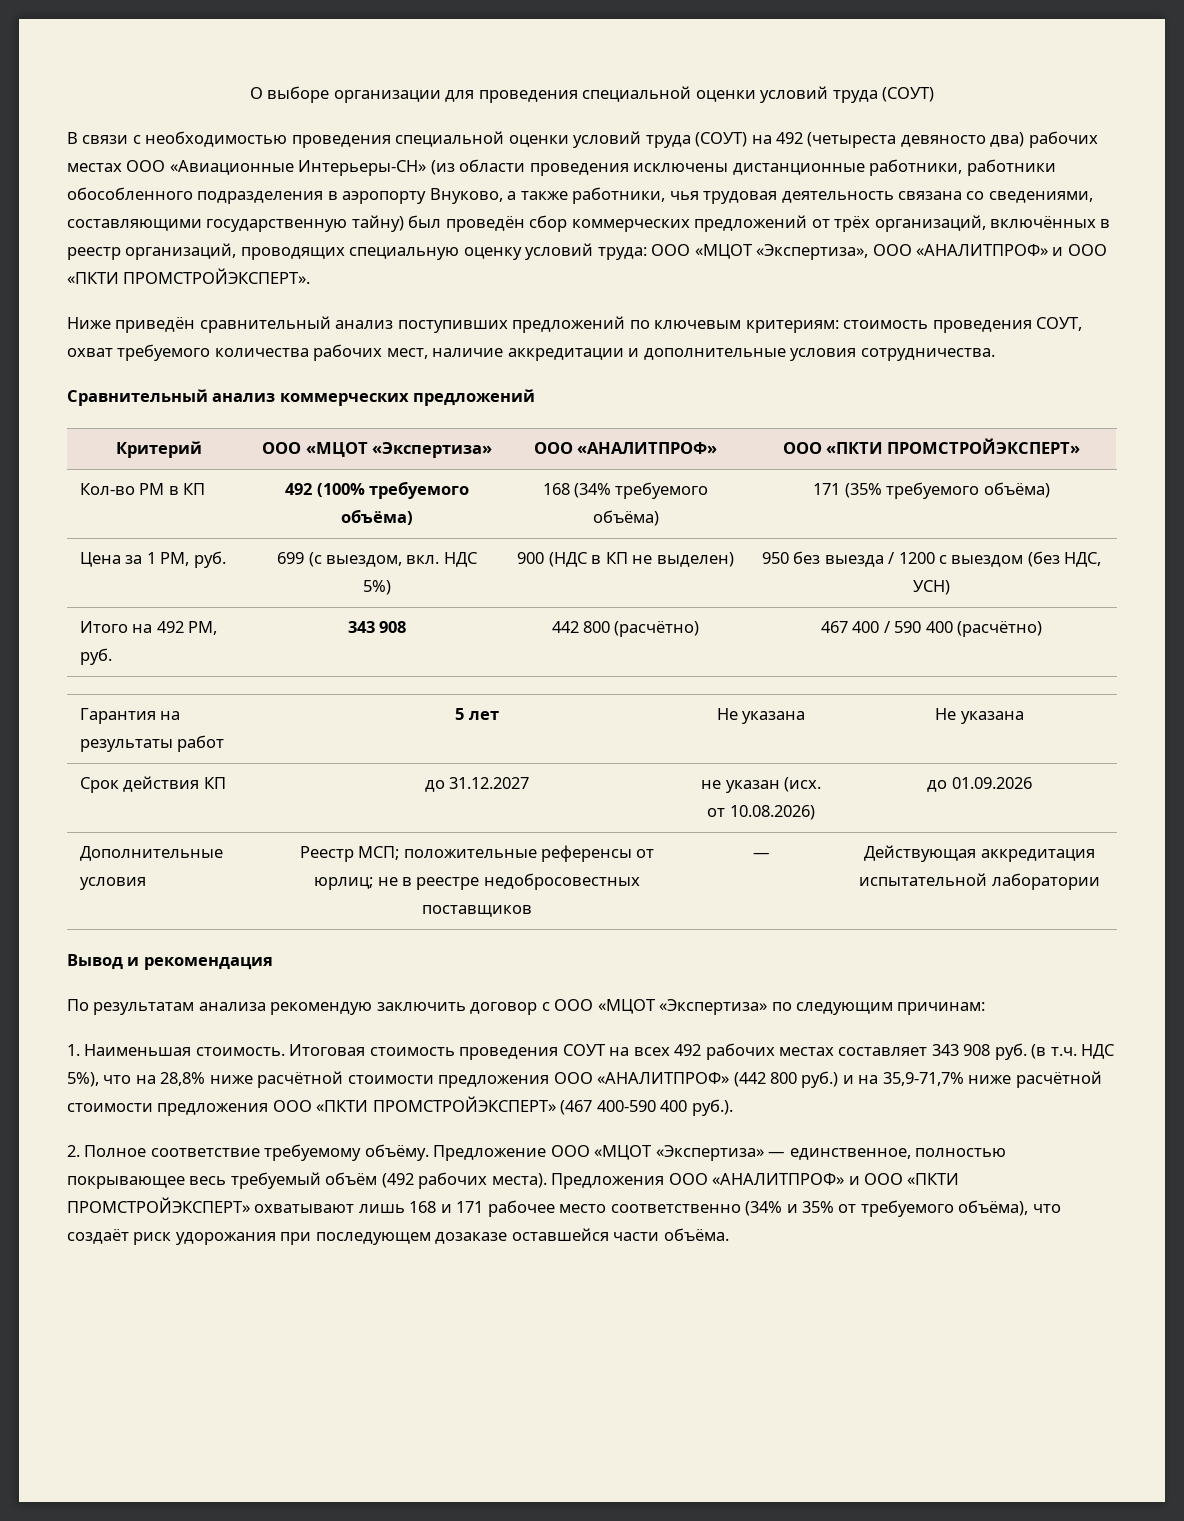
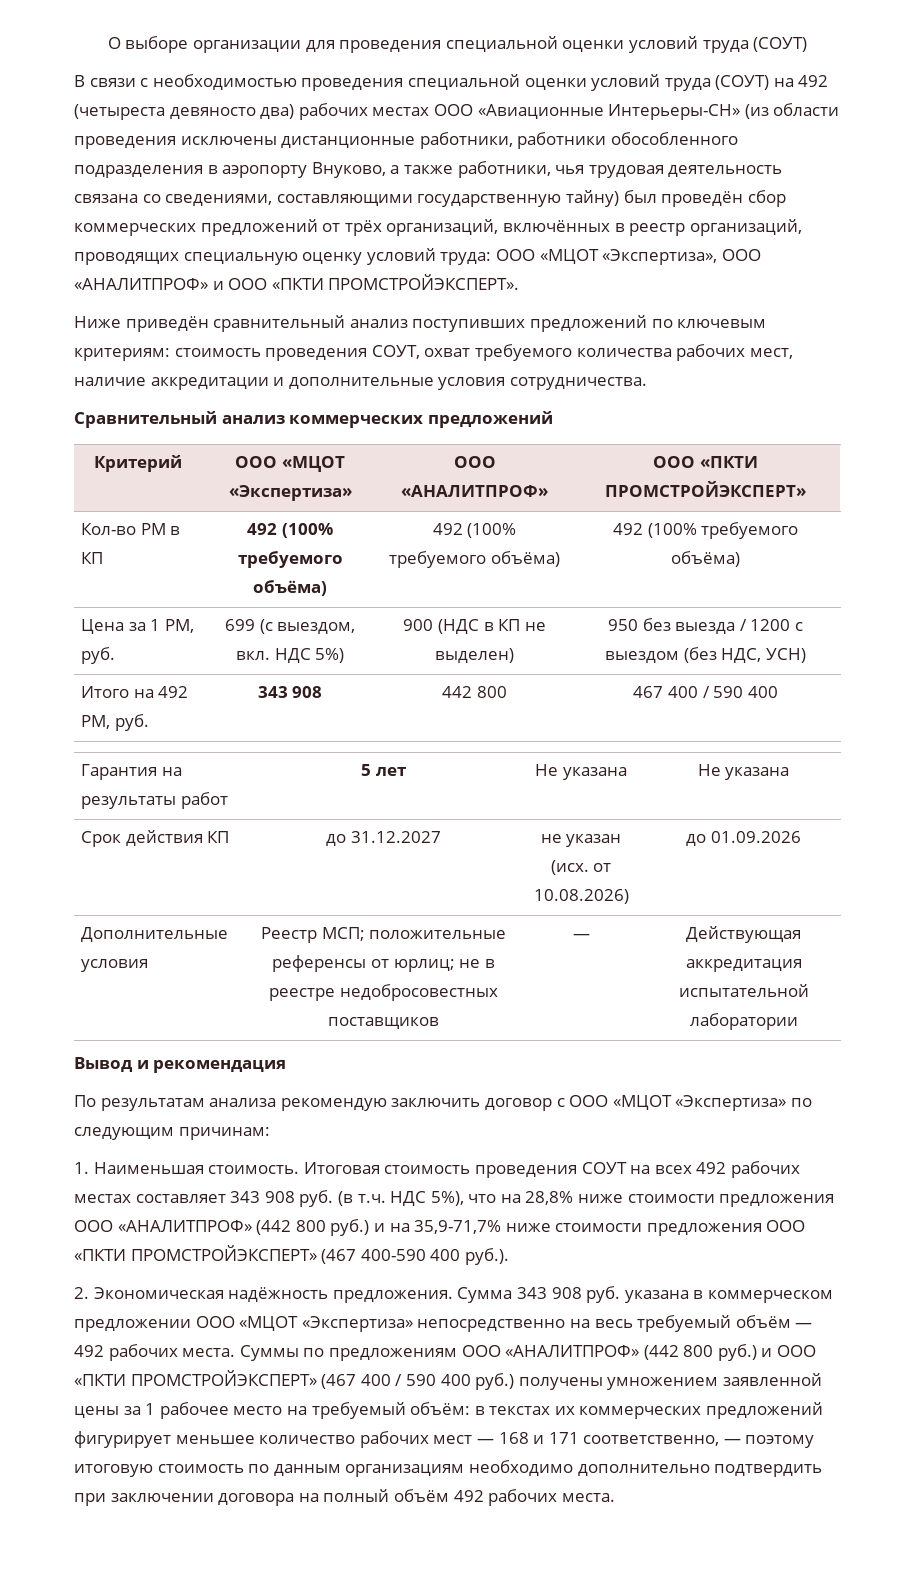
[542,482,709,499] [592,510,659,526] [813,483,882,498] 168 (34% требуемого объёма) | 171 (35% -> [432,523,517,538] [389,551,560,568] [612,523,697,538] 492 (100% требуемого объёма) | 492 (100%
[614,620,700,637] (расчётно) -> (507, 692) none
[957,620,1043,637] (расчётно) -> (778, 692) none
[257,1071,344,1088] расчётной -> (624, 1198) none
[1015,1071,1102,1088] расчётной -> (551, 1227) none
[84,1144,1007,1161] [67,1172,960,1189] [67,1197,1061,1217] [67,1228,729,1245] Полное соответствие требуемому объёму. Предложение ООО «МЦОТ «Экспертиза» — единственное, полностью покрывающее весь требуемый объём (492 рабочих места). Предложения ООО «АНАЛИТПРОФ» и ООО «ПКТИ ПРОМСТРОЙЭКСПЕРТ» охватывают лишь 168 и 171 рабочее место соответственно (34% и 35% от требуемого объёма), что создаёт риск удорожания при последующем дозаказе оставшейся части объёма. -> [93,1286,833,1303] [74,1315,813,1332] [74,1344,817,1361] [74,1370,822,1390] [74,1402,824,1419] [74,1431,815,1448] [74,1460,823,1477] [74,1489,615,1506] Экономическая надёжность предложения. Сумма 343 908 руб. указана в коммерческом предложении ООО «МЦОТ «Экспертиза» непосредственно на весь требуемый объём — 492 рабочих места. Суммы по предложениям ООО «АНАЛИТПРОФ» (442 800 руб.) и ООО «ПКТИ ПРОМСТРОЙЭКСПЕРТ» (467 400 / 590 400 руб.) получены умножением заявленной цены за 1 рабочее место на требуемый объём: в текстах их коммерческих предложений фигурирует меньшее количество рабочих мест — 168 и 171 соответственно, — поэтому итоговую стоимость по данным организациям необходимо дополнительно подтвердить при заключении договора на полный объём 492 рабочих места.

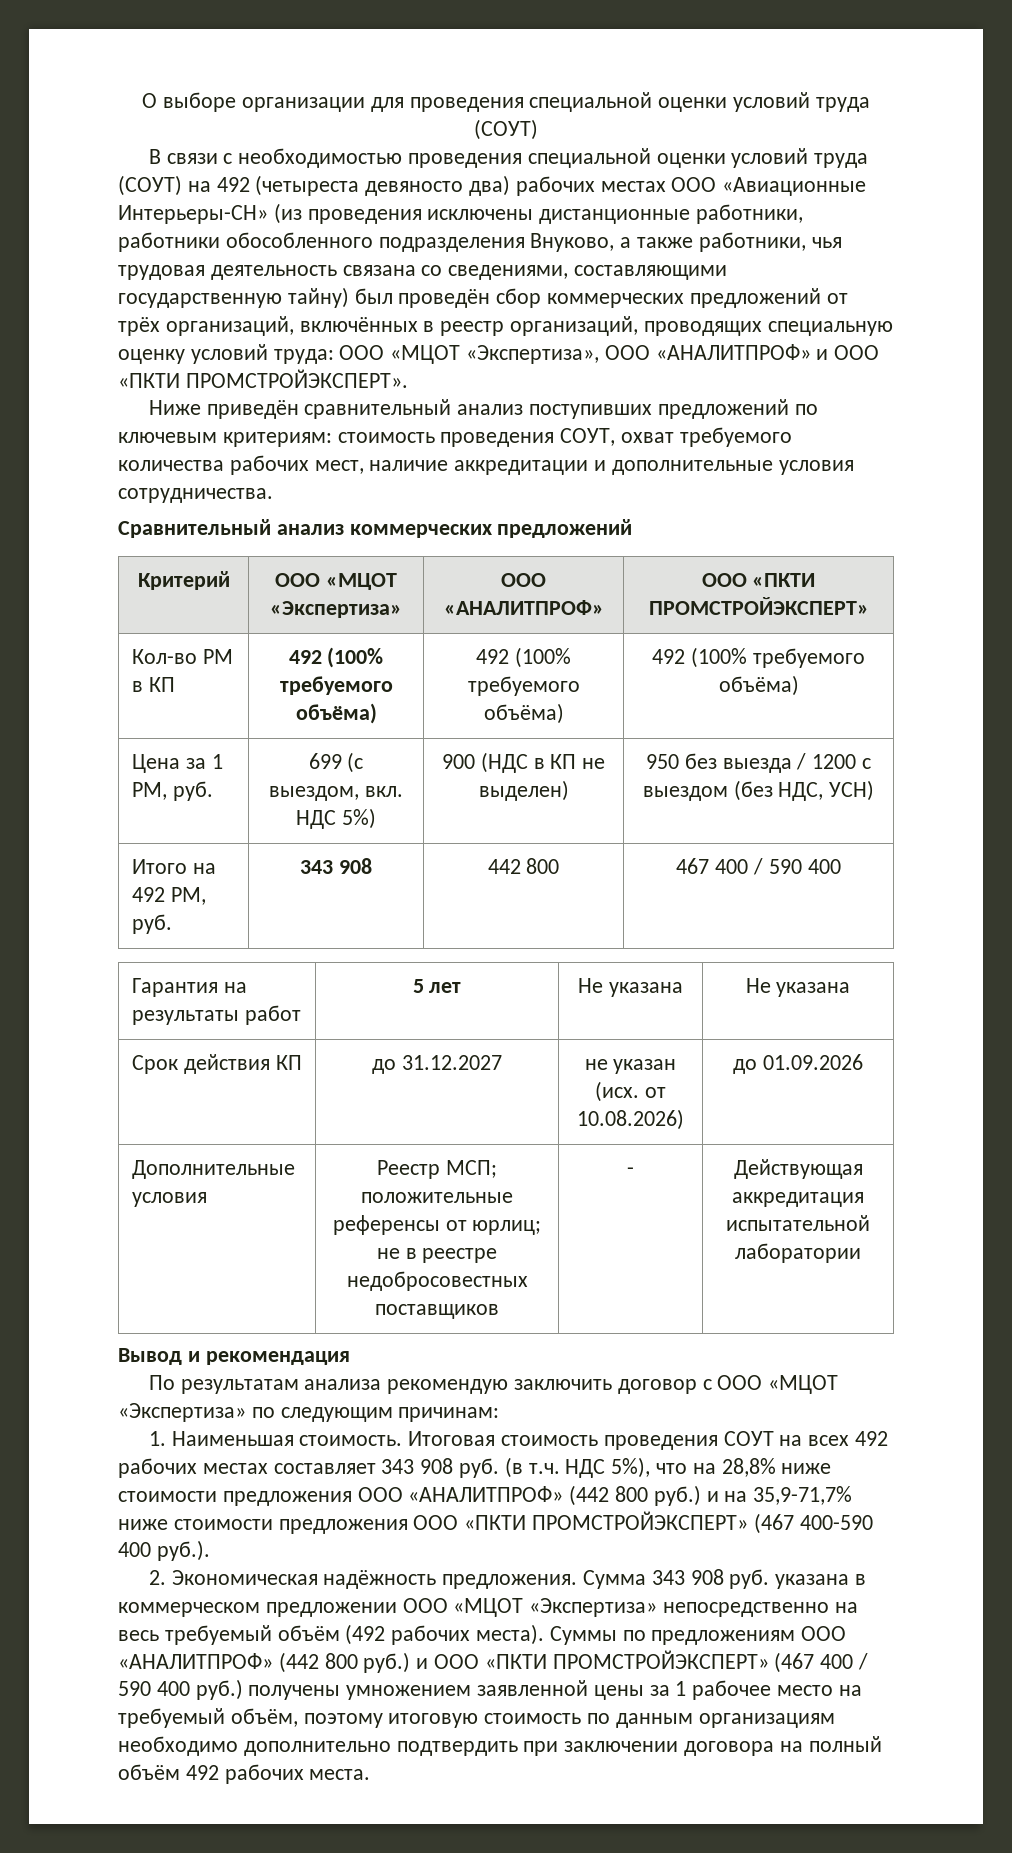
[773,103,840,116] области -> (302, 213) none
[207,165,308,178] в аэропорту -> (525, 244) none
[572,934,590,939] — -> [627,1167,634,1175] -
[795,1323,813,1328] [74,1344,236,1361] — 492 рабочих места. -> [345,1624,545,1645] (492 рабочих места).
[410,1402,824,1419] [74,1431,741,1448] объём: в текстах их коммерческих предложений фигурирует меньшее количество рабочих мест — 168 и 171 соответственно, — -> [230,1708,298,1727] объём,

